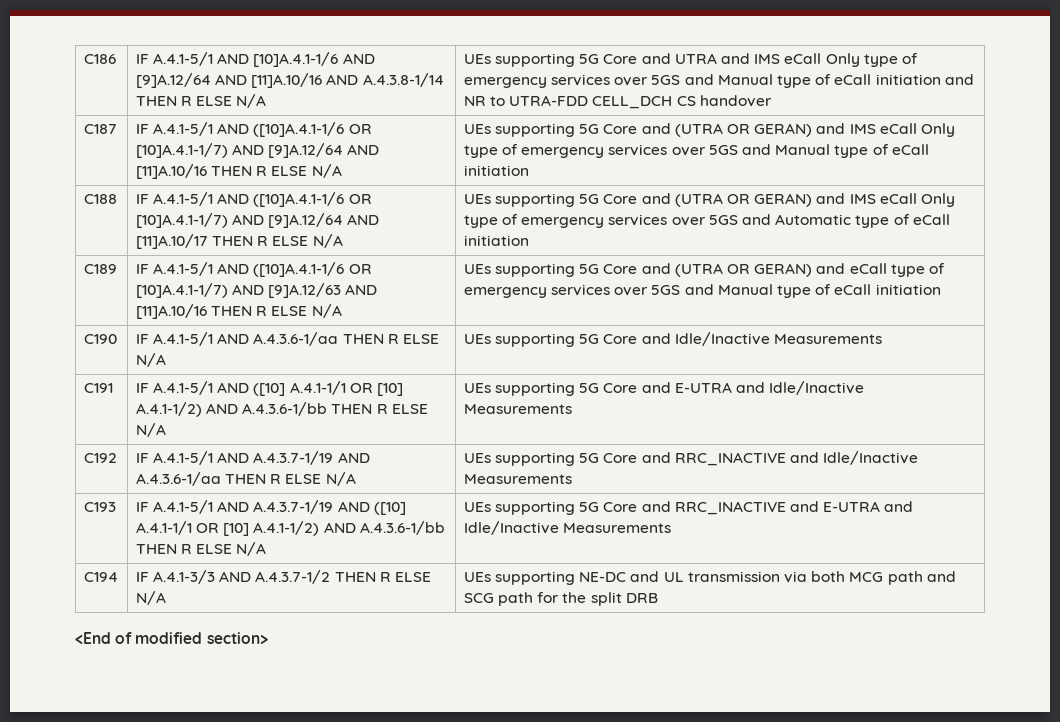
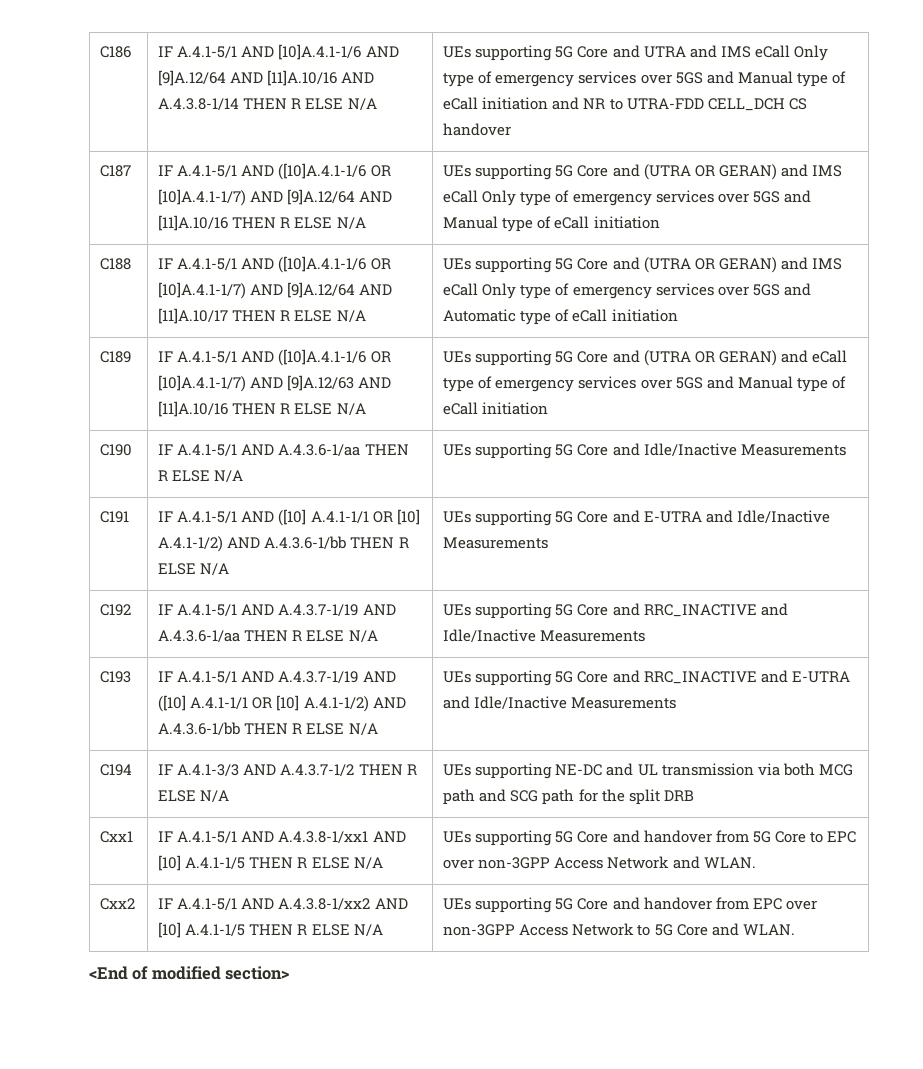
(658, 598) none -> [100,831,134,843] [158,831,406,843] [158,855,383,871] [443,830,856,846] [443,856,756,869] [100,898,136,910] [158,898,408,910] [158,922,383,938] [443,897,817,913] [443,923,795,936] // Cxx1 | IF A.4.1-5/1 AND A.4.3.8-1/xx1 AND [10] A.4.1-1/5 THEN R ELSE N/A | UEs supporting 5G Core and handover from 5G Core to EPC over non-3GPP Access Network and WLAN. // Cxx2 | IF A.4.1-5/1 AND A.4.3.8-1/xx2 AND [10] A.4.1-1/5 THEN R ELSE N/A | UEs supporting 5G Core and handover from EPC over non-3GPP Access Network to 5G Core and WLAN.

